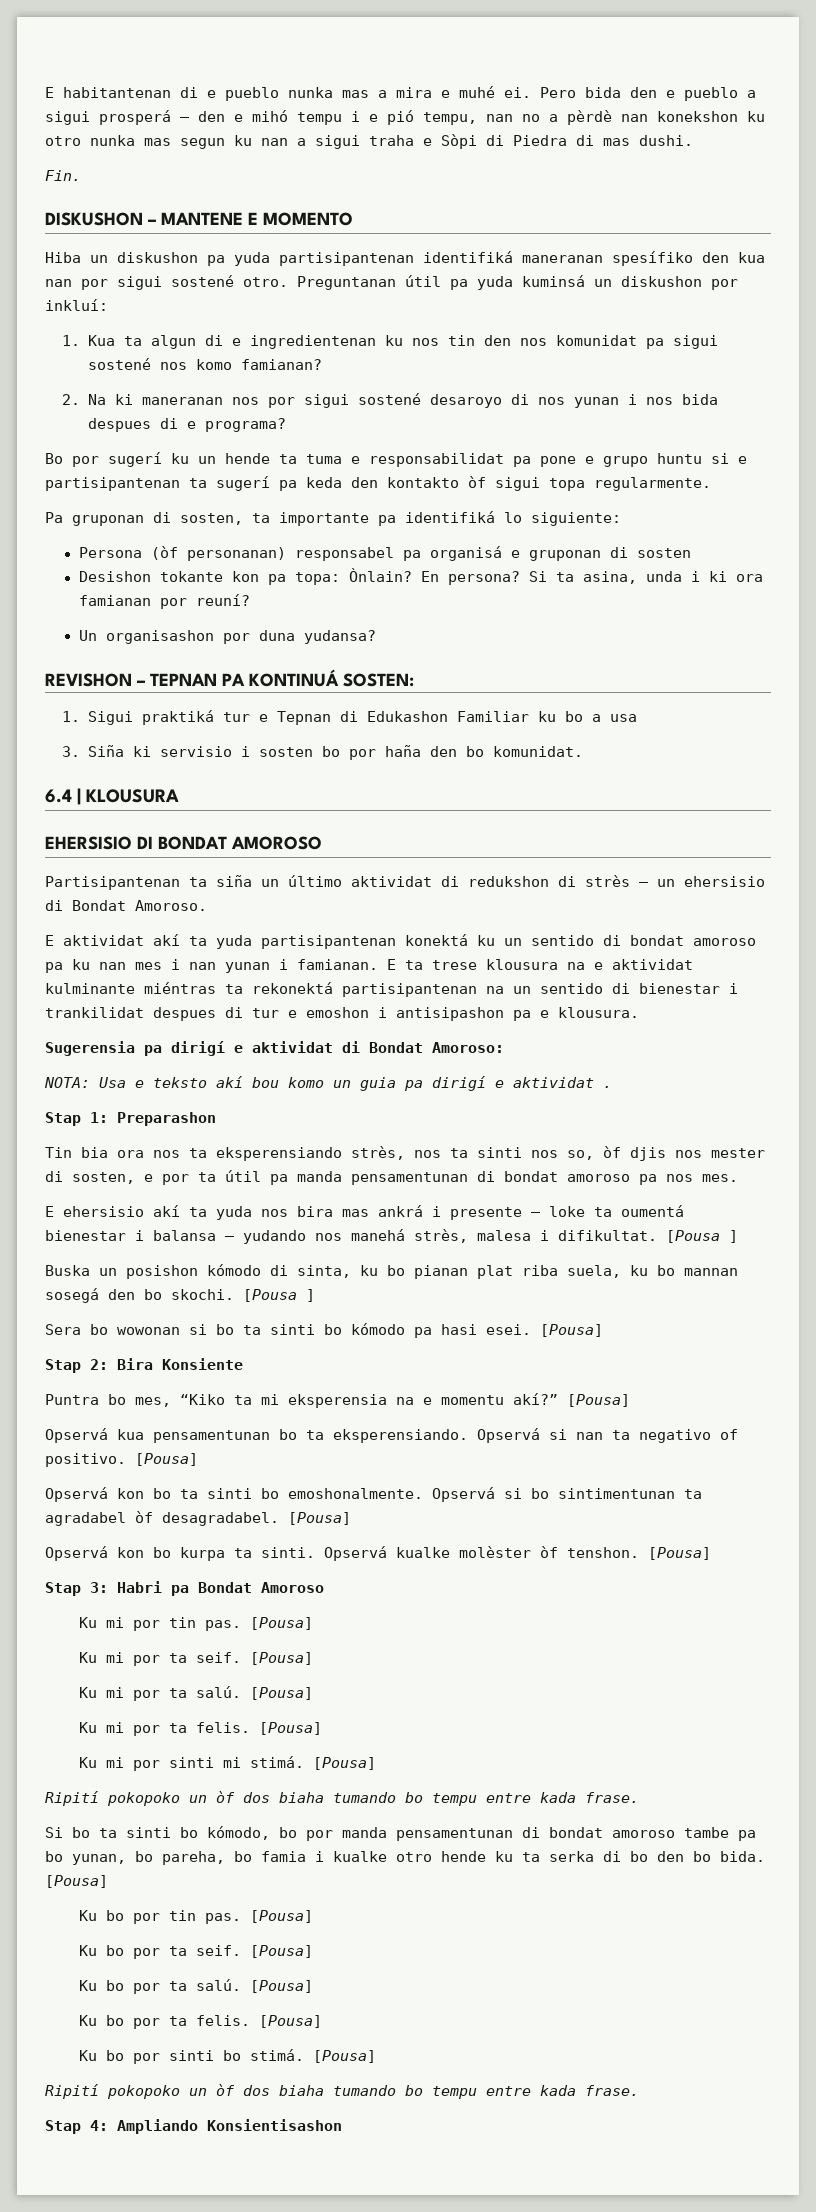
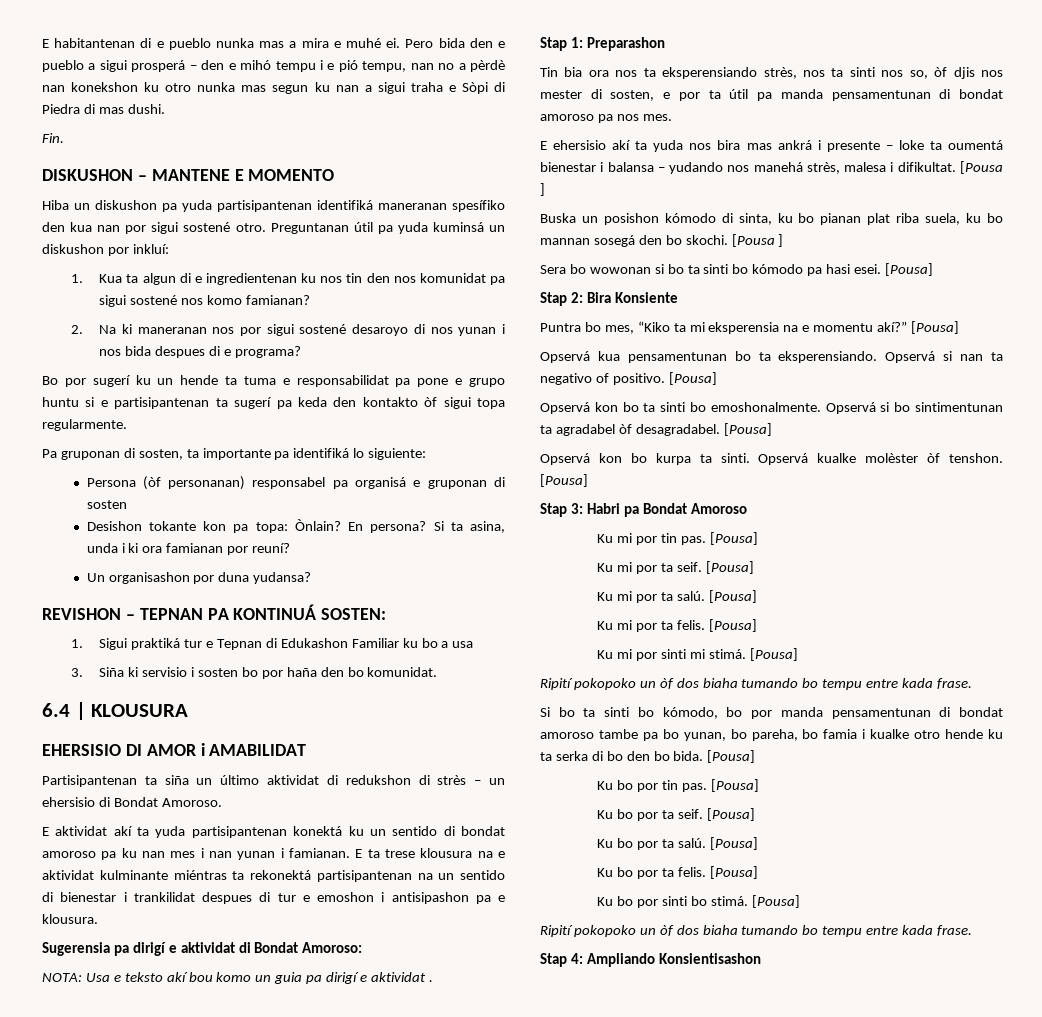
[158,836,322,850] BONDAT AMOROSO -> [146,743,307,756] AMOR i AMABILIDAT

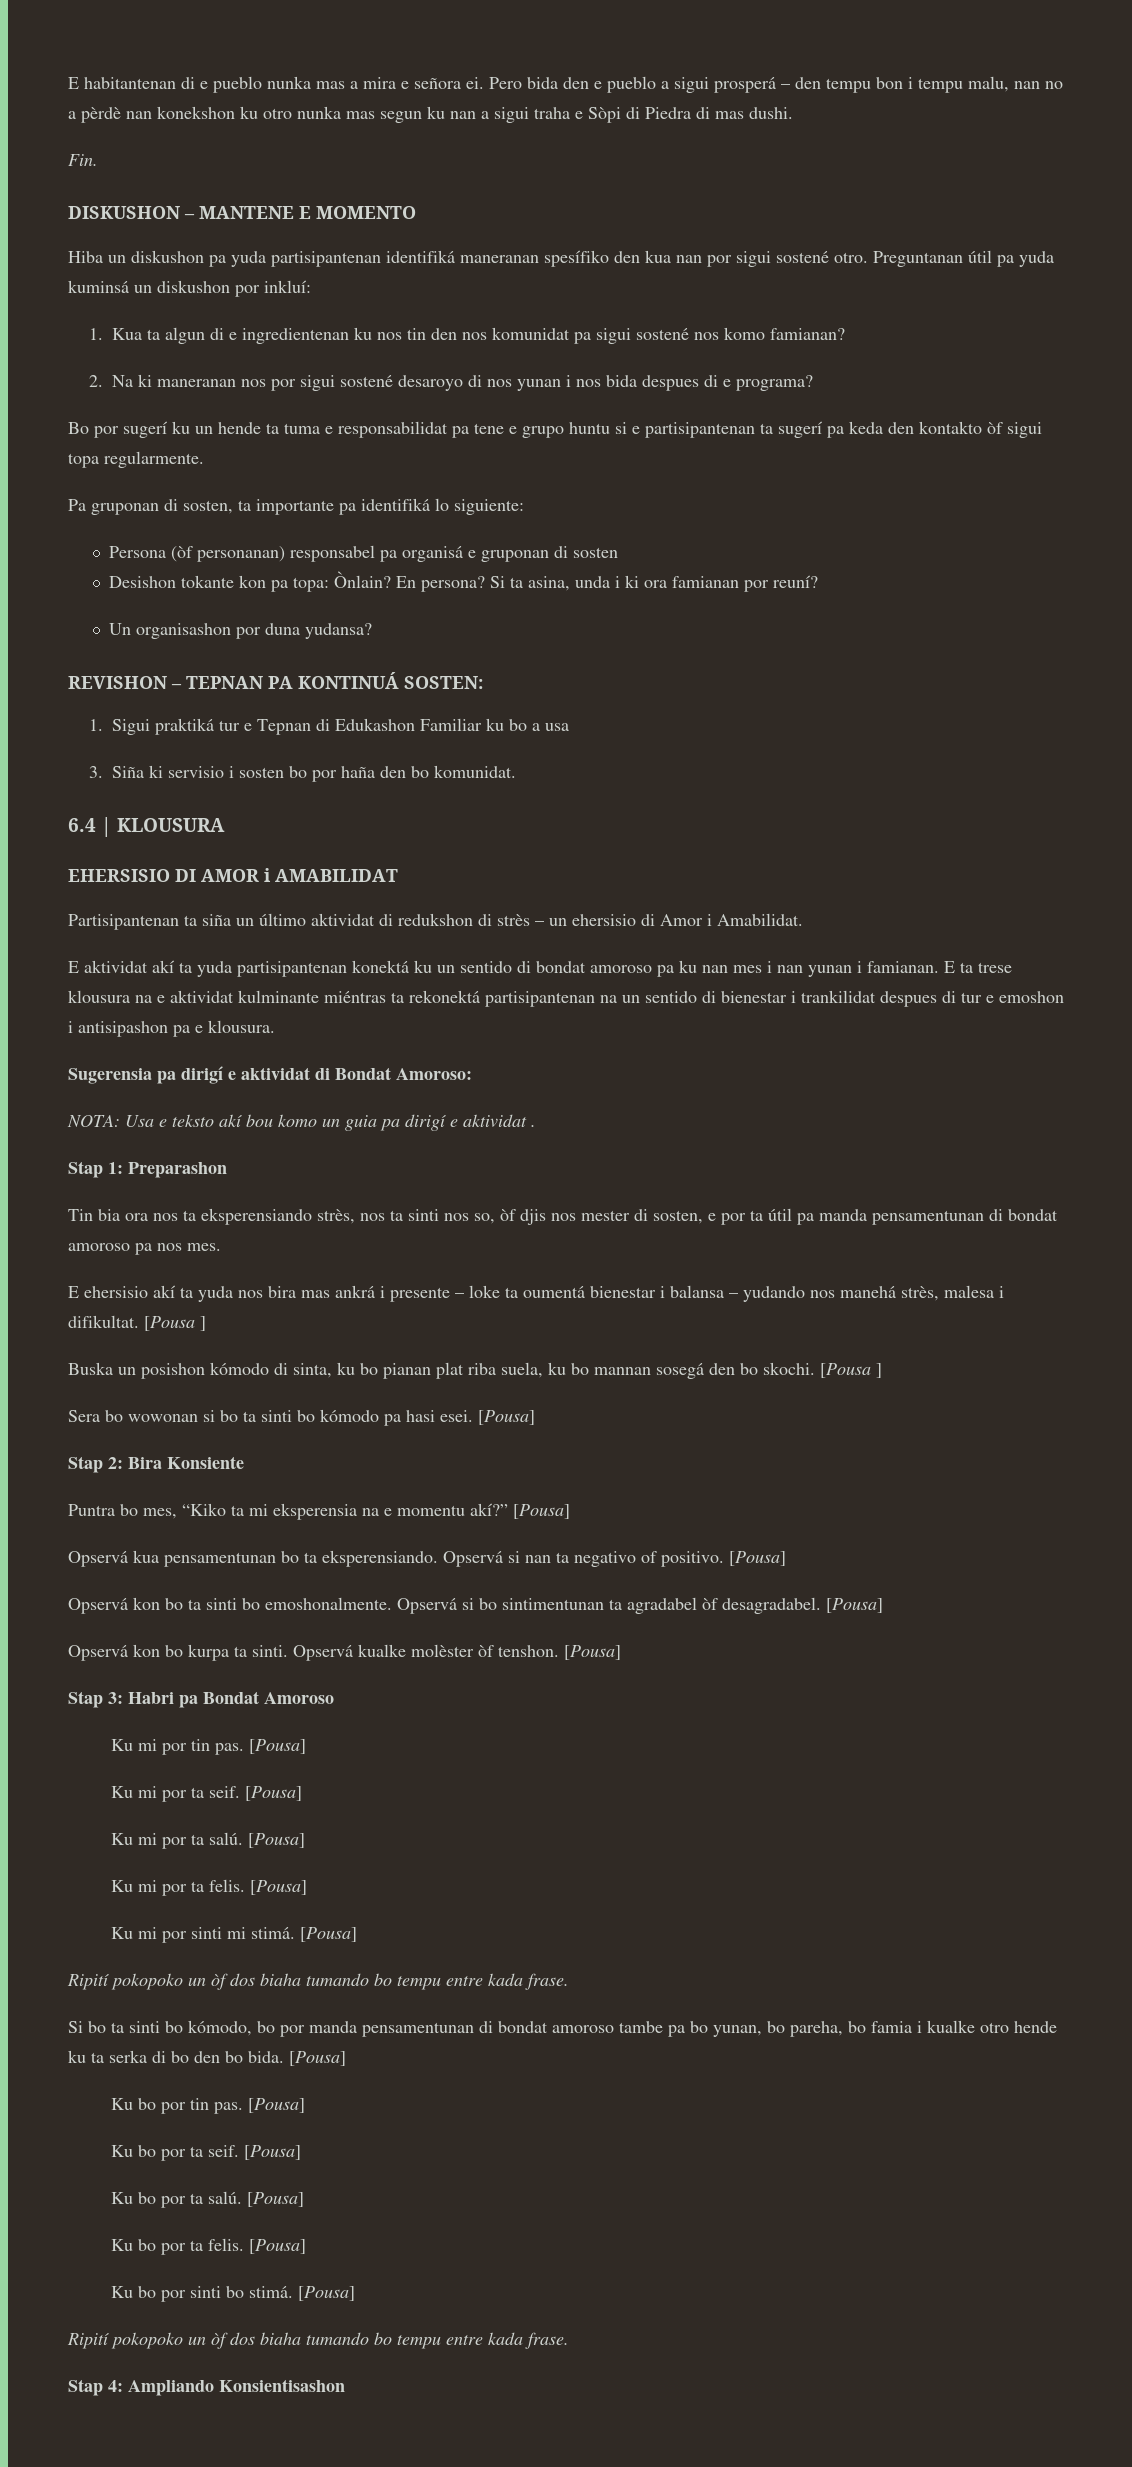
[345,38,381,48] muhé -> [414,78,461,89] señora
[228,60,407,72] e mihó tempu i e pió tempu, -> [826,76,1009,93] tempu bon i tempu malu,
[417,378,449,387] pone -> [474,423,504,434] tene
[113,797,222,807] Bondat Amoroso. -> [660,913,803,926] Amor i Amabilidat.

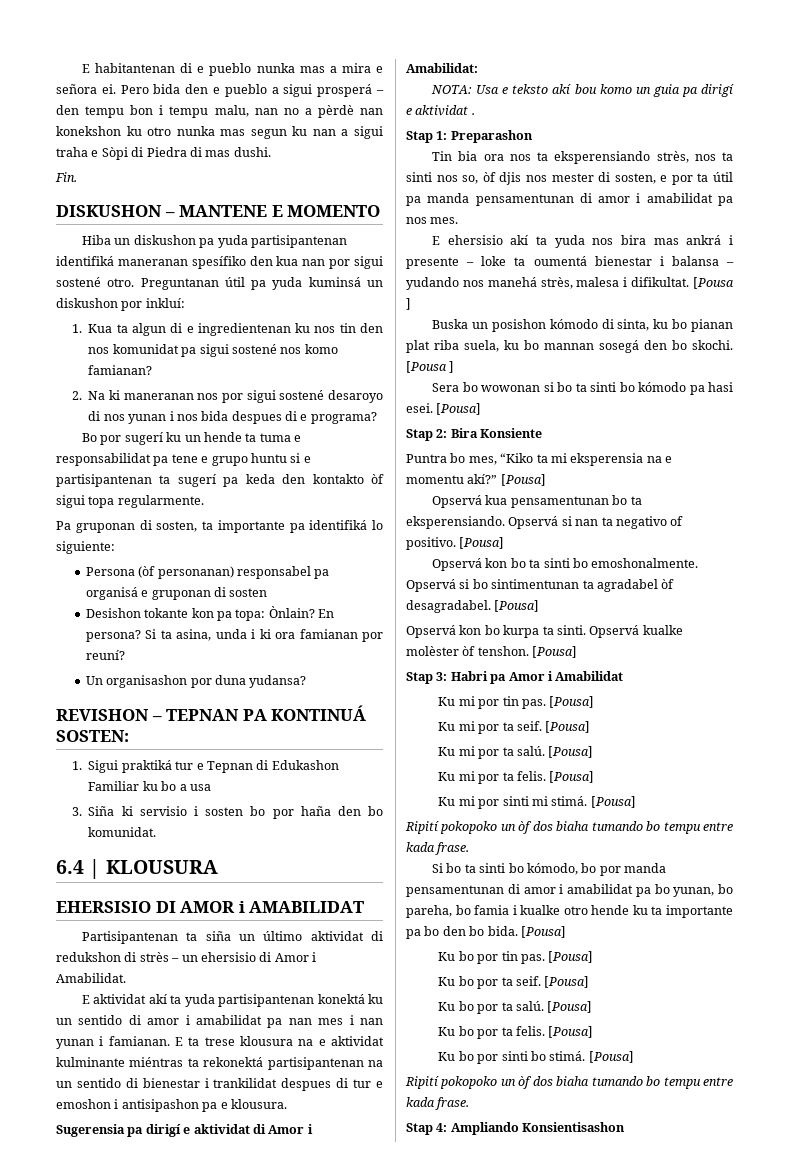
[536,960,697,977] bondat amoroso pa ku -> [147,1015,283,1028] amor i amabilidat pa
[335,1067,472,1080] Bondat Amoroso: -> [268,1124,313,1134] [406,63,478,73] Amor i Amabilidat:
[1008,1209,1058,1221] [68,1243,130,1251] bondat amoroso -> [598,193,713,203] amor i amabilidat
[203,1691,334,1704] Bondat Amoroso -> [508,671,624,681] Amor i Amabilidat
[498,2021,663,2033] bondat amoroso tambe -> [523,884,633,894] amor i amabilidat
[109,2050,166,2063] serka di -> [666,905,733,918] [406,929,421,939] importante pa

